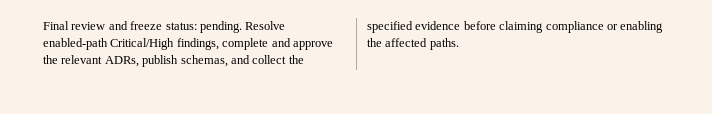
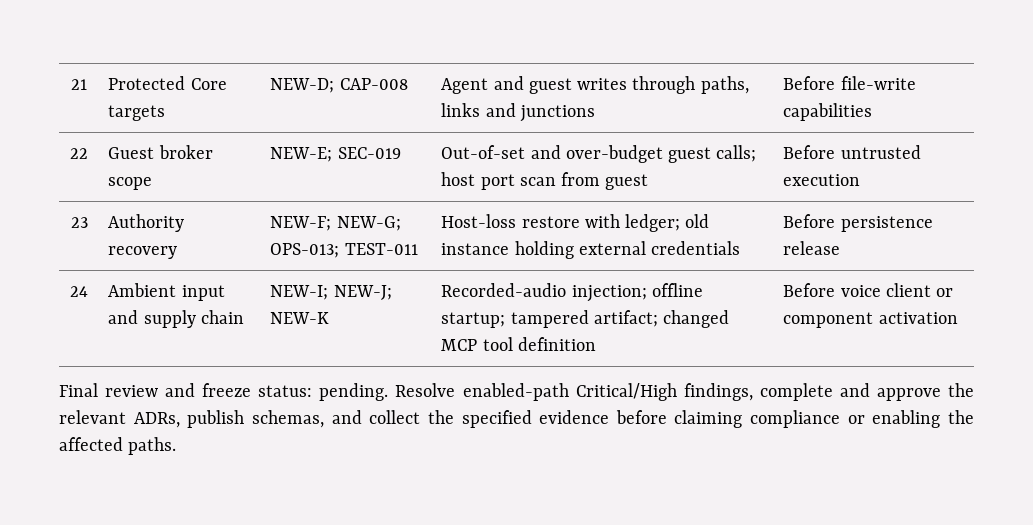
(43, 25) none -> [71,79,87,90] [108,76,227,90] [108,105,166,121] [270,78,408,93] [441,76,749,94] [441,103,595,122] [783,76,916,90] [783,103,873,121] [70,148,88,159] [108,145,213,159] [108,177,153,190] [270,147,401,162] [441,145,757,163] [441,172,649,190] [783,145,921,159] [783,174,861,186] [70,217,88,228] [108,214,185,232] [108,246,178,259] [270,216,401,231] [270,243,418,258] [441,214,710,232] [441,241,741,259] [783,214,933,232] [783,241,841,255] [70,286,88,297] [108,283,225,301] [108,310,244,328] [270,285,392,300] [270,312,330,324] [441,283,703,302] [441,310,730,328] [441,337,596,351] [783,283,954,297] [783,312,958,328] 21 | Protected Core targets | NEW-D; CAP-008 | Agent and guest writes through paths, links and junctions | Before file-write capabilities // 22 | Guest broker scope | NEW-E; SEC-019 | Out-of-set and over-budget guest calls; host port scan from guest | Before untrusted execution // 23 | Authority recovery | NEW-F; NEW-G; OPS-013; TEST-011 | Host-loss restore with ledger; old instance holding external credentials | Before persistence release // 24 | Ambient input and supply chain | NEW-I; NEW-J; NEW-K | Recorded-audio injection; offline startup; tampered artifact; changed MCP tool definition | Before voice client or component activation //

